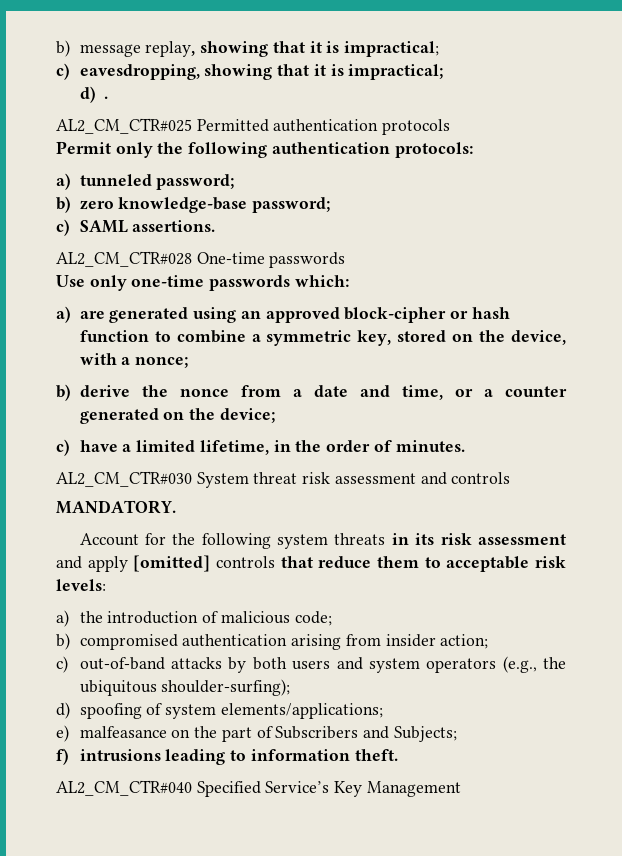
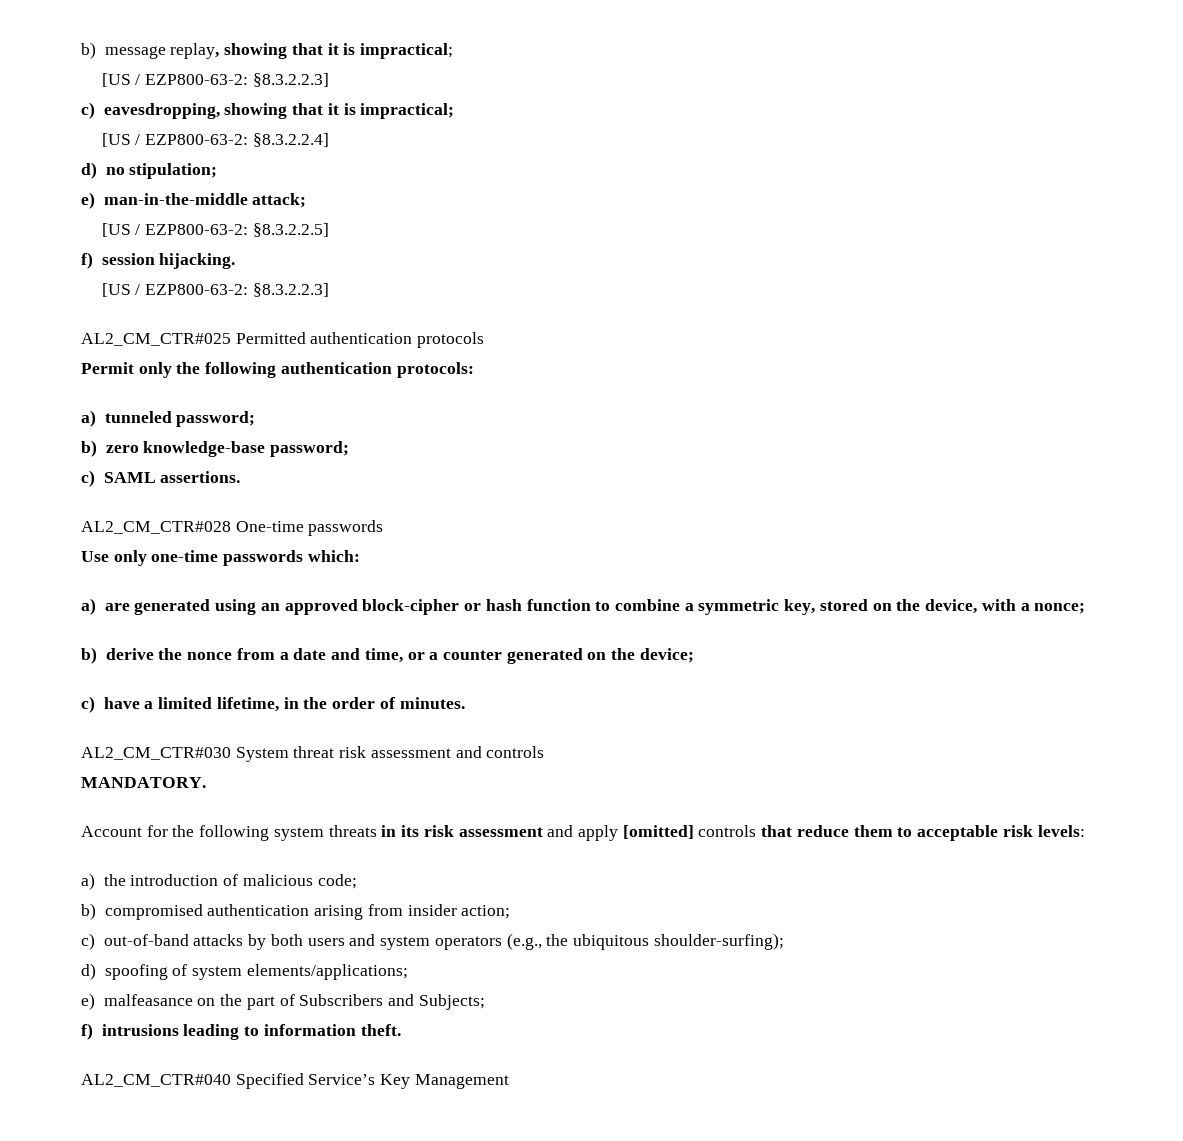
(440, 49) none -> [101,73,329,87] // [US / EZP800-63-2: §8.3.2.2.3]
[79,86,109,103] d) . -> [101,133,329,147] [81,162,218,179] [81,192,307,209] [101,223,329,237] [81,252,236,269] [101,283,329,297] [US / EZP800-63-2: §8.3.2.2.4] // d) no stipulation; // e) man-in-the-middle attack; // [US / EZP800-63-2: §8.3.2.2.5] // f) session hijacking. // [US / EZP800-63-2: §8.3.2.2.3]

